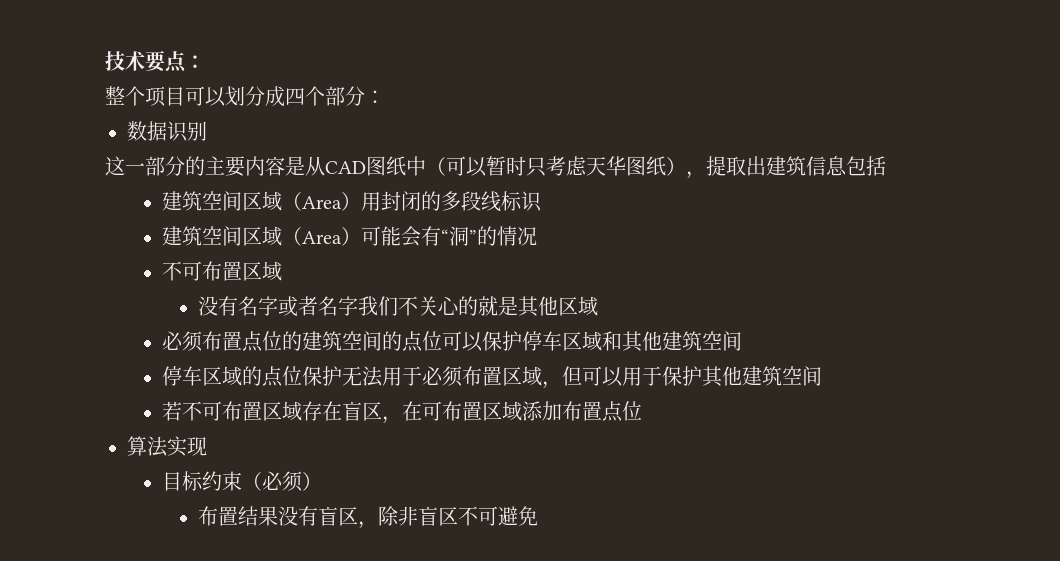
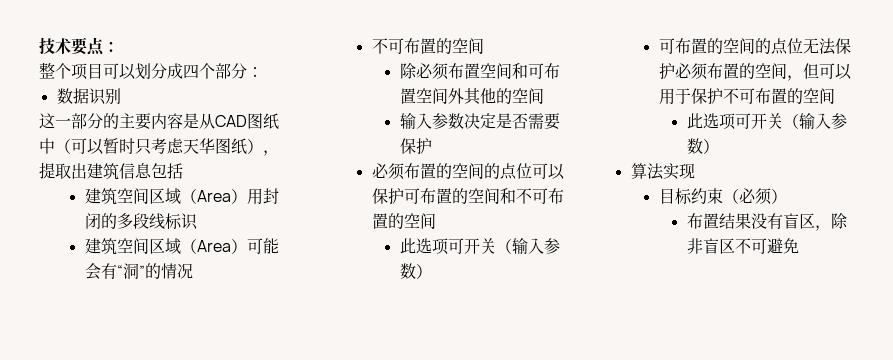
[242,261,283,281] [197,296,598,317] [162,331,343,352] 区域 // 没有名字或者名字我们不关心的就是其他区域 // 必须布置点位的建筑 -> [435,38,484,54] [399,63,560,80] [399,88,544,105] [399,113,560,130] [399,138,432,154] [371,163,452,180] 的空间 // 除必须布置空间和可布置空间外其他的空间 // 输入参数决定是否需要保护 // 必须布置的
[522,331,743,352] [162,366,543,387] 停车区域和其他建筑空间 // 停车区域的点位保护无法用于必须布置区域 -> [403,188,564,204] [371,213,436,229] [399,238,560,255] [399,263,432,279] [658,38,851,55] [658,63,787,80] 可布置的空间和不可布置的空间 // 此选项可开关（输入参数） // 可布置的空间的点位无法保护必须布置的空间
[702,366,823,387] [162,401,643,424] 其他建筑空间 // 若不可布置区域存在盲区，在可布置区域添加布置点位 -> [722,88,835,104] [686,113,847,130] [686,138,719,154] 不可布置的空间 // 此选项可开关（输入参数）

